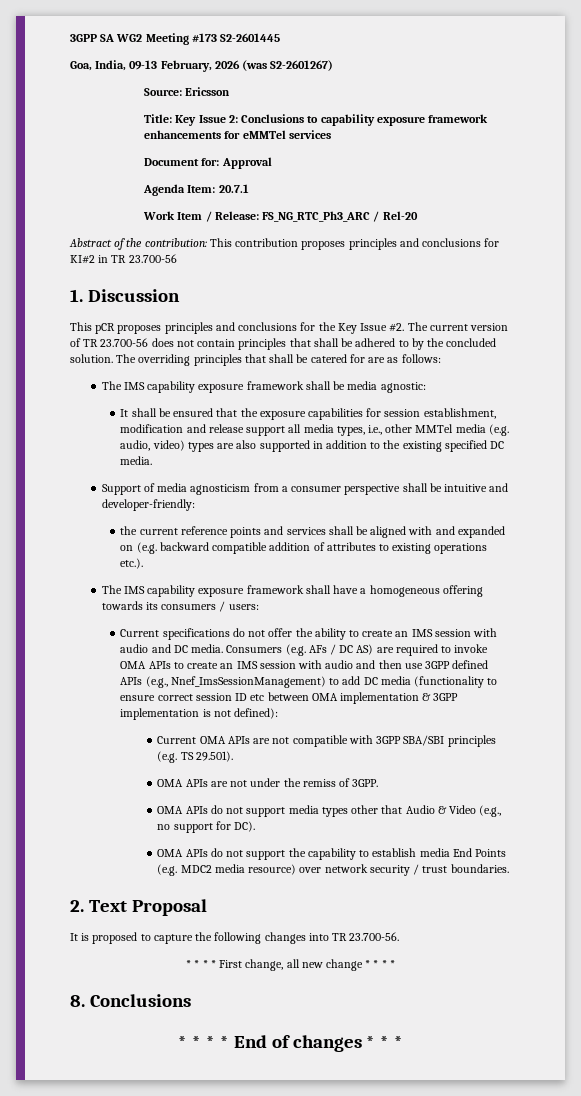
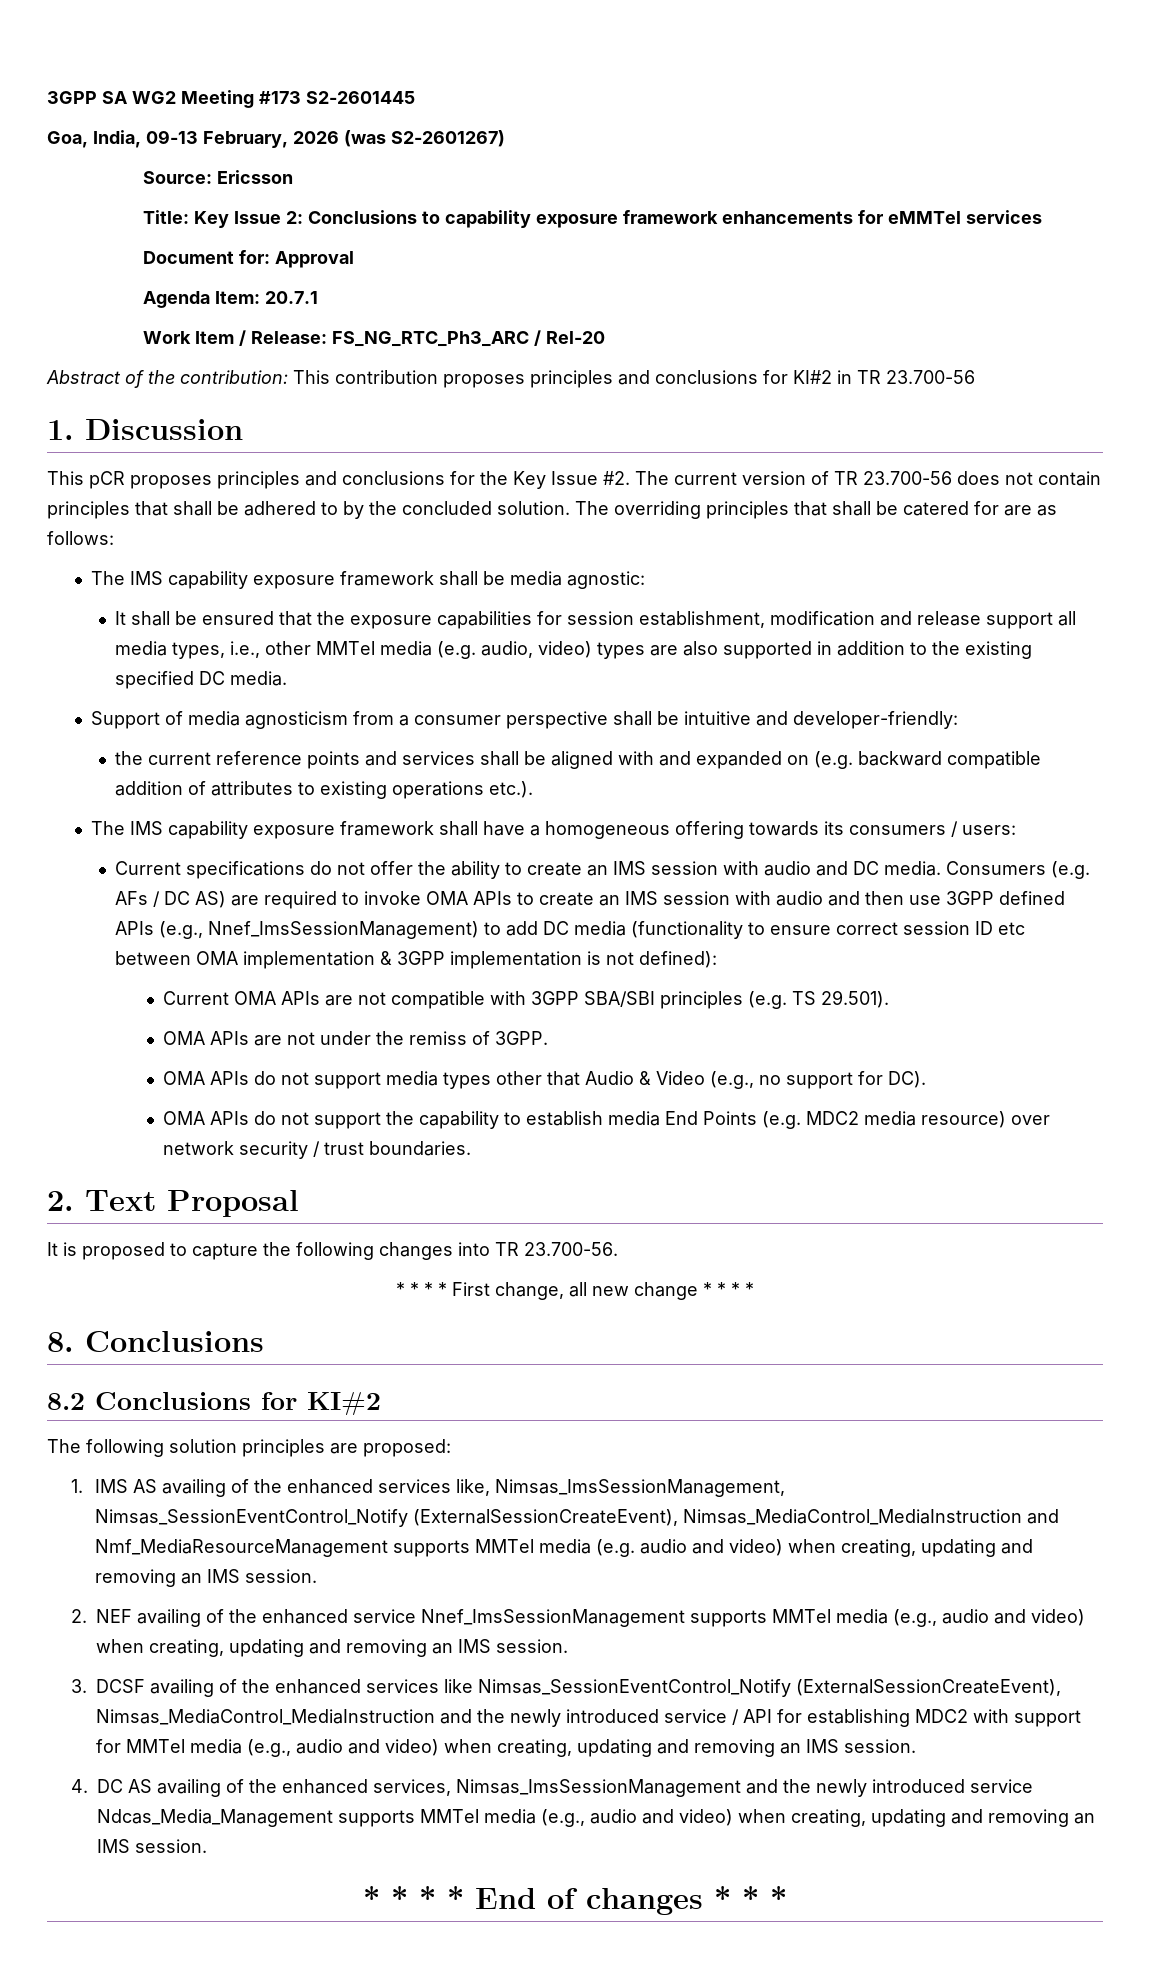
(191, 1000) none -> [47,1392,381,1415] [47,1439,451,1457] [71,1479,786,1497] [95,1509,1060,1527] [95,1539,1034,1557] [95,1569,318,1587] [71,1609,1086,1627] [96,1639,569,1657] [71,1679,1062,1697] [96,1709,1082,1727] [96,1739,917,1757] [71,1779,1034,1797] [97,1809,1096,1827] [97,1839,208,1853] // 8.2 Conclusions for KI#2 // The following solution principles are proposed: // 1. IMS AS availing of the enhanced services like, Nimsas_ImsSessionManagement, Nimsas_SessionEventControl_Notify (ExternalSessionCreateEvent), Nimsas_MediaControl_MediaInstruction and Nmf_MediaResourceManagement supports MMTel media (e.g. audio and video) when creating, updating and removing an IMS session. // 2. NEF availing of the enhanced service Nnef_ImsSessionManagement supports MMTel media (e.g., audio and video) when creating, updating and removing an IMS session. // 3. DCSF availing of the enhanced services like Nimsas_SessionEventControl_Notify (ExternalSessionCreateEvent), Nimsas_MediaControl_MediaInstruction and the newly introduced service / API for establishing MDC2 with support for MMTel media (e.g., audio and video) when creating, updating and removing an IMS session. // 4. DC AS availing of the enhanced services, Nimsas_ImsSessionManagement and the newly introduced service Ndcas_Media_Management supports MMTel media (e.g., audio and video) when creating, updating and removing an IMS session.

